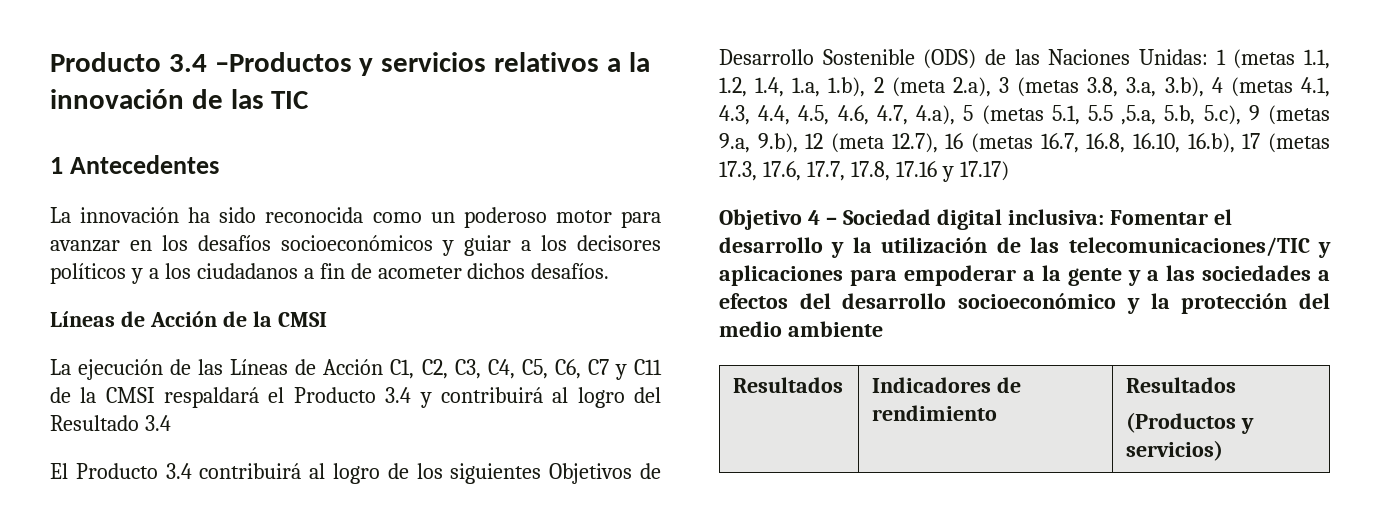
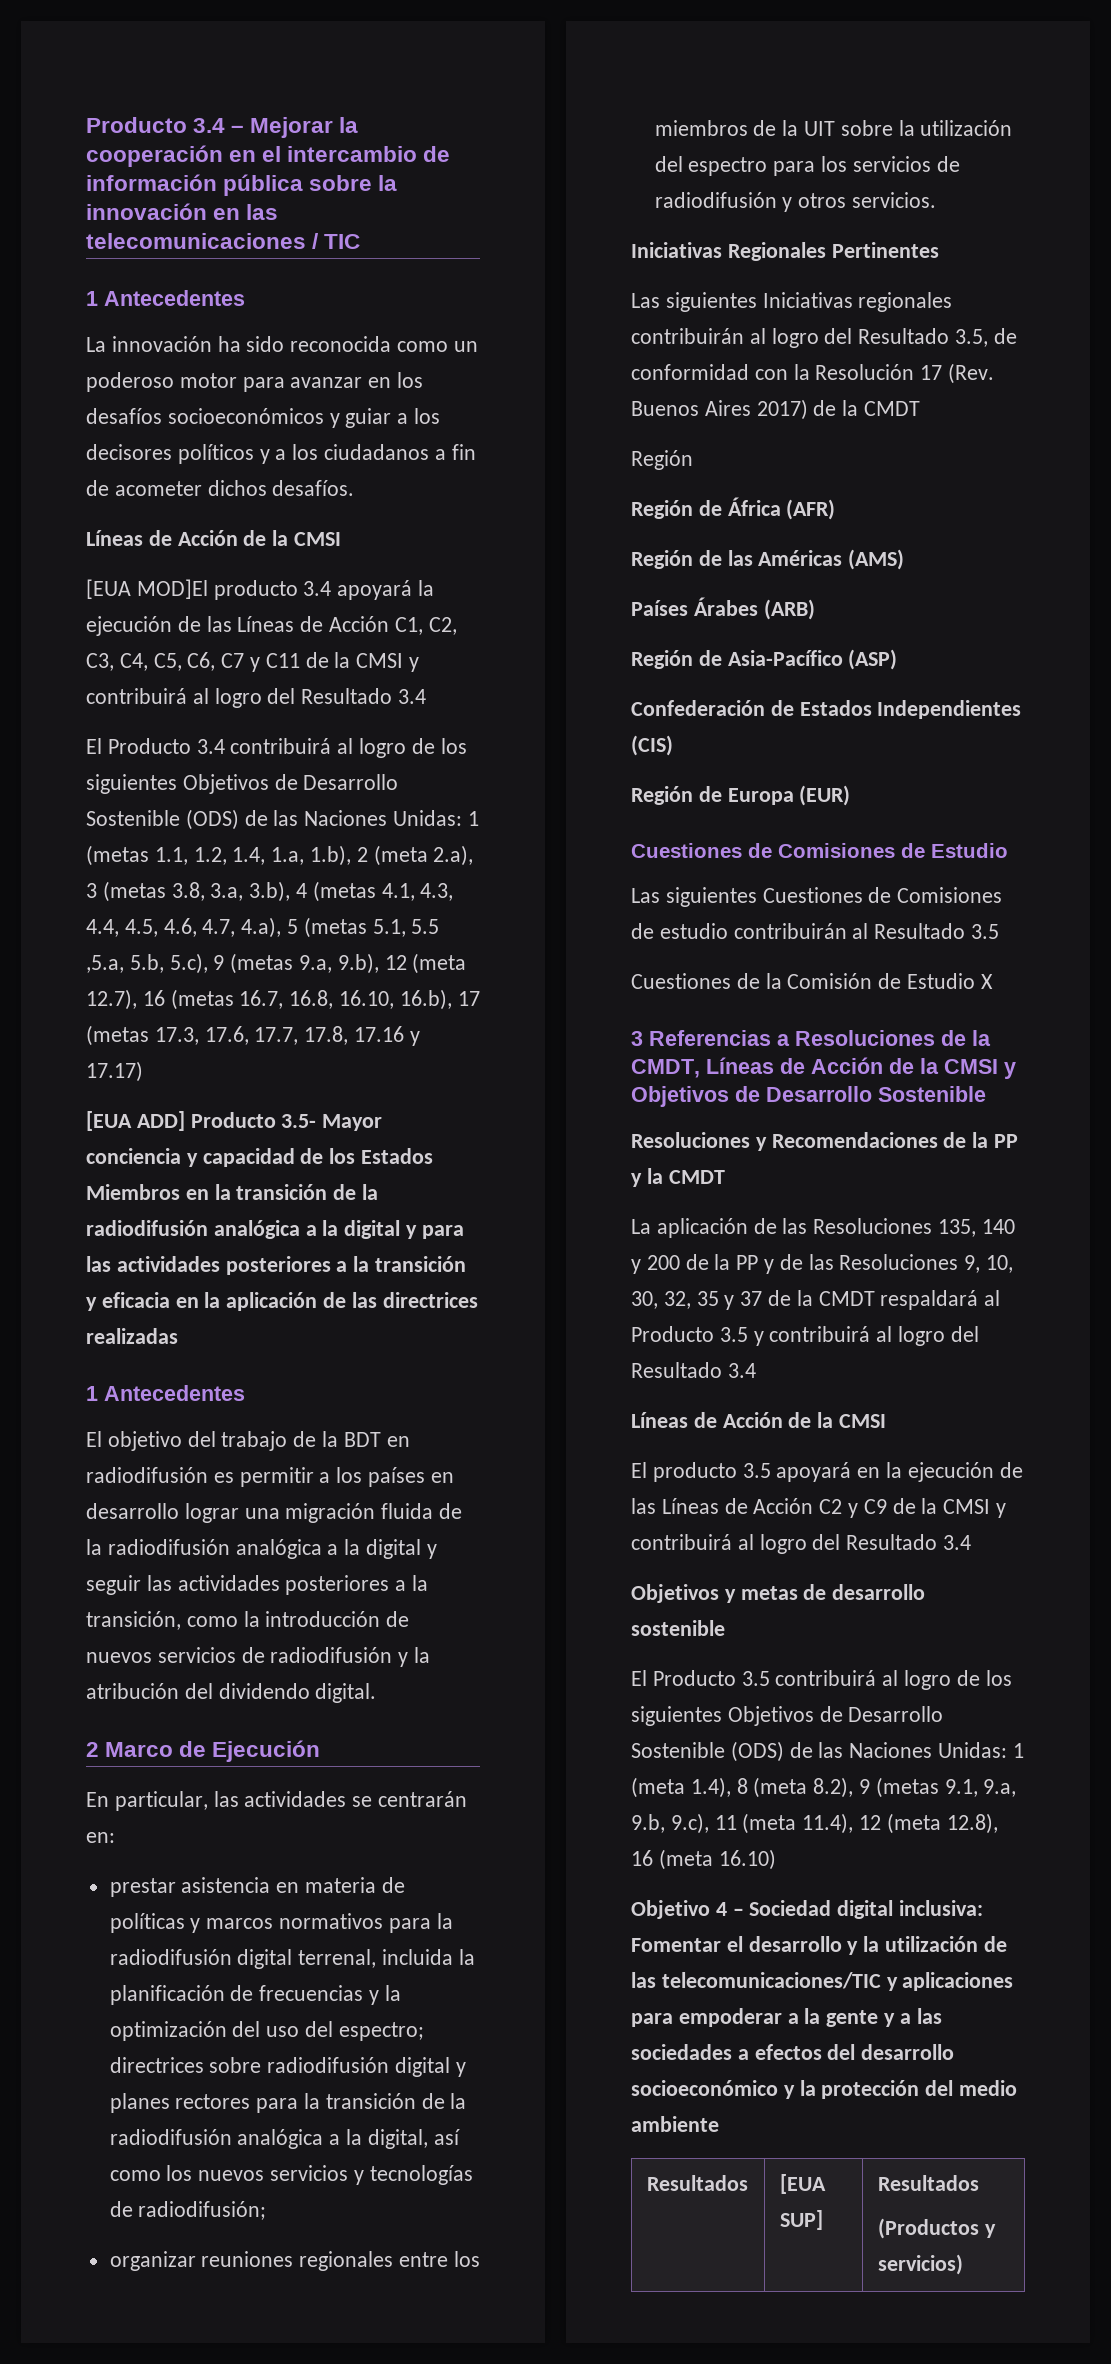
[50,52,650,76] [50,89,264,109] Producto 3.4 –Productos y servicios relativos a la innovación de las -> [86,117,359,138] [86,145,451,167] [86,174,398,196] [86,203,279,220] [86,233,320,249] Producto 3.4 – Mejorar la cooperación en el intercambio de información pública sobre la innovación en las telecomunicaciones /
[50,359,71,375] La -> [86,579,435,600] [EUA MOD]El producto 3.4 apoyará la
[164,387,412,408] respaldará el Producto 3.4 -> (404, 660) none
(1009, 171) none -> [86,1111,383,1131] [86,1148,434,1167] [86,1184,379,1200] [86,1220,464,1239] [86,1256,467,1275] [86,1292,478,1311] [86,1328,178,1344] [86,1385,245,1401] [86,1431,410,1451] [86,1467,454,1487] [86,1503,463,1523] [86,1539,437,1559] [86,1575,429,1595] [86,1611,410,1630] [86,1647,431,1667] [86,1683,377,1703] [86,1740,321,1762] [86,1791,468,1811] [86,1832,115,1843] [109,1877,405,1897] [109,1913,453,1933] [109,1949,475,1969] [109,1985,401,2005] [109,2021,424,2041] [109,2057,466,2077] [109,2093,467,2113] [109,2129,460,2149] [109,2165,473,2185] [109,2201,267,2220] [109,2251,480,2271] [654,120,1013,136] [654,156,960,176] [654,192,937,212] [631,242,939,261] [631,292,953,312] [631,328,1017,348] [631,363,995,384] [631,399,921,420] [631,450,693,470] [631,497,836,520] [631,549,905,570] [631,597,815,620] [631,649,898,670] [631,700,1022,719] [631,735,673,756] [631,785,851,806] [631,843,1008,858] [631,887,1003,907] [631,923,1000,939] [631,973,993,989] [631,1030,991,1046] [631,1057,1016,1079] [631,1086,986,1107] [631,1132,1019,1151] [631,1168,725,1187] [631,1218,1015,1238] [631,1254,1014,1274] [631,1290,1001,1310] [631,1326,979,1346] [631,1362,756,1378] [631,1412,887,1428] [631,1462,1023,1482] [631,1498,1007,1518] [631,1534,972,1554] [631,1584,926,1603] [631,1620,725,1636] [631,1670,1012,1690] [631,1706,944,1726] [631,1741,1024,1762] [631,1777,1017,1798] [631,1813,998,1834] [631,1849,776,1870] // [EUA ADD] Producto 3.5- Mayor conciencia y capacidad de los Estados Miembros en la transición de la radiodifusión analógica a la digital y para las actividades posteriores a la transición y eficacia en la aplicación de las directrices realizadas // 1 Antecedentes // El objetivo del trabajo de la BDT en radiodifusión es permitir a los países en desarrollo lograr una migración fluida de la radiodifusión analógica a la digital y seguir las actividades posteriores a la transición, como la introducción de nuevos servicios de radiodifusión y la atribución del dividendo digital. // 2 Marco de Ejecución // En particular, las actividades se centrarán en: // prestar asistencia en materia de políticas y marcos normativos para la radiodifusión digital terrenal, incluida la planificación de frecuencias y la optimización del uso del espectro; directrices sobre radiodifusión digital y planes rectores para la transición de la radiodifusión analógica a la digital, así como los nuevos servicios y tecnologías de radiodifusión; // organizar reuniones regionales entre los miembros de la UIT sobre la utilización del espectro para los servicios de radiodifusión y otros servicios. // Iniciativas Regionales Pertinentes // Las siguientes Iniciativas regionales contribuirán al logro del Resultado 3.5, de conformidad con la Resolución 17 (Rev. Buenos Aires 2017) de la CMDT // Región // Región de África (AFR) // Región de las Américas (AMS) // Países Árabes (ARB) // Región de Asia-Pacífico (ASP) // Confederación de Estados Independientes (CIS) // Región de Europa (EUR) // Cuestiones de Comisiones de Estudio // Las siguientes Cuestiones de Comisiones de estudio contribuirán al Resultado 3.5 // Cuestiones de la Comisión de Estudio X // 3 Referencias a Resoluciones de la CMDT, Líneas de Acción de la CMSI y Objetivos de Desarrollo Sostenible // Resoluciones y Recomendaciones de la PP y la CMDT // La aplicación de las Resoluciones 135, 140 y 200 de la PP y de las Resoluciones 9, 10, 30, 32, 35 y 37 de la CMDT respaldará al Producto 3.5 y contribuirá al logro del Resultado 3.4 // Líneas de Acción de la CMSI // El producto 3.5 apoyará en la ejecución de las Líneas de Acción C2 y C9 de la CMSI y contribuirá al logro del Resultado 3.4 // Objetivos y metas de desarrollo sostenible // El Producto 3.5 contribuirá al logro de los siguientes Objetivos de Desarrollo Sostenible (ODS) de las Naciones Unidas: 1 (meta 1.4), 8 (meta 8.2), 9 (metas 9.1, 9.a, 9.b, 9.c), 11 (meta 11.4), 12 (meta 12.8), 16 (meta 16.10)
[872,377,1022,393] [872,405,998,421] Indicadores de rendimiento -> [779,2174,826,2194] [779,2210,823,2230] [EUA SUP]

